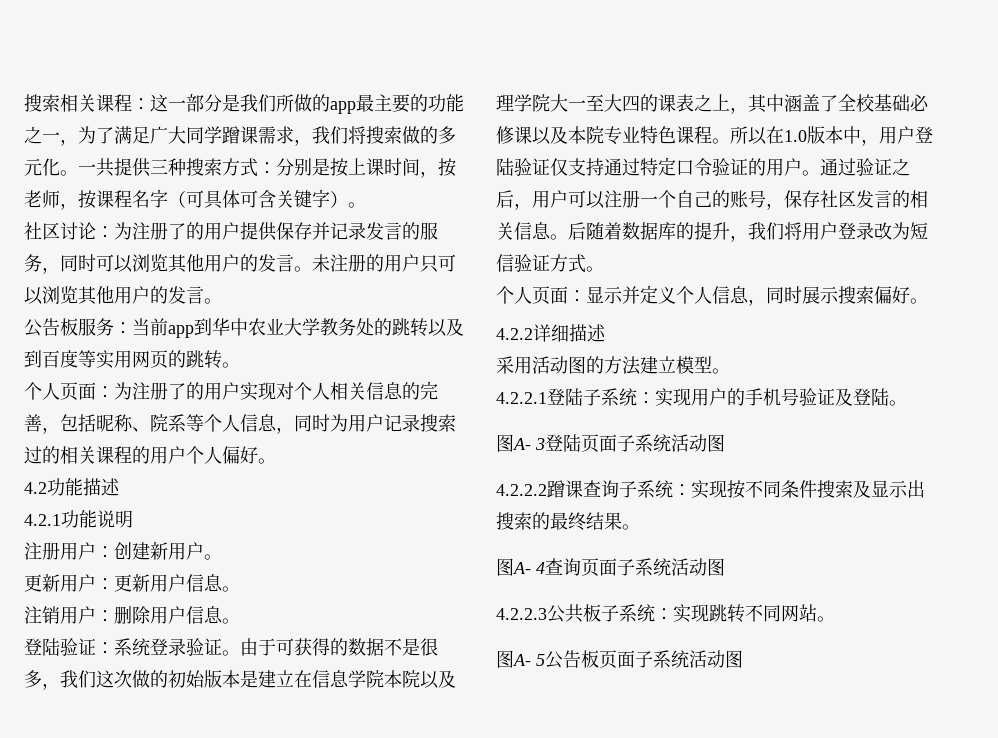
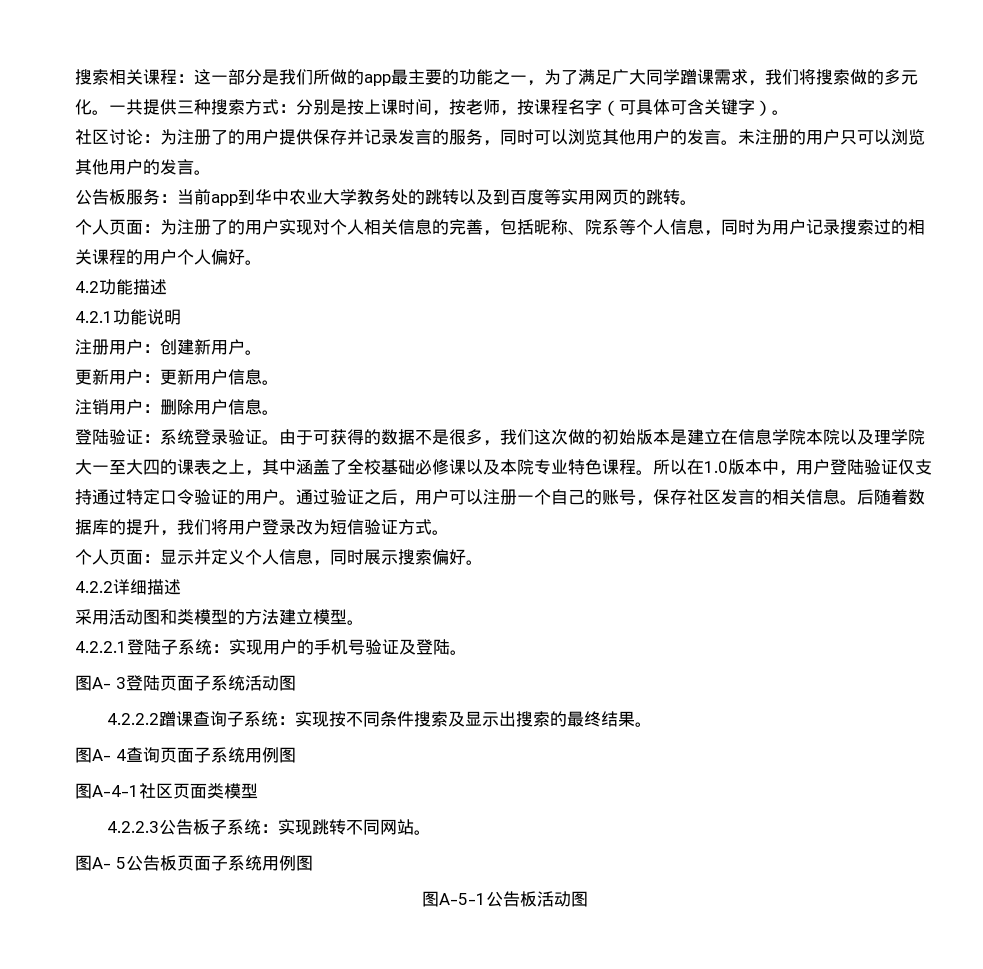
(586, 365) none -> [160,609,228,625] 和类模型
[671,558,725,576] 活动图 -> [245,747,296,763] [75,783,258,799] 用例图 // 图A-4-1社区页面类模型
[565,604,583,623] 共 -> [176,819,194,835] 告
(689, 659) none -> [262,855,313,871] [421,891,537,907] 用例图 // 图A-5-1公告板

